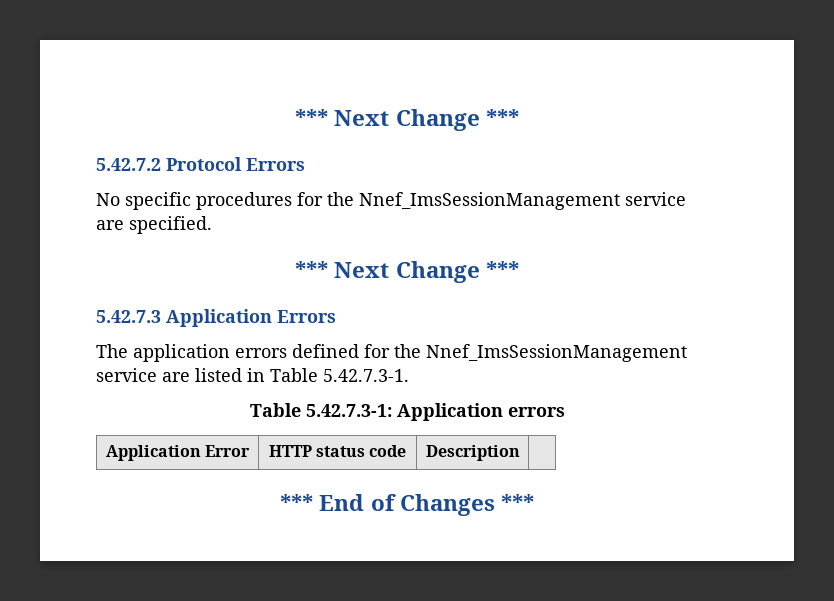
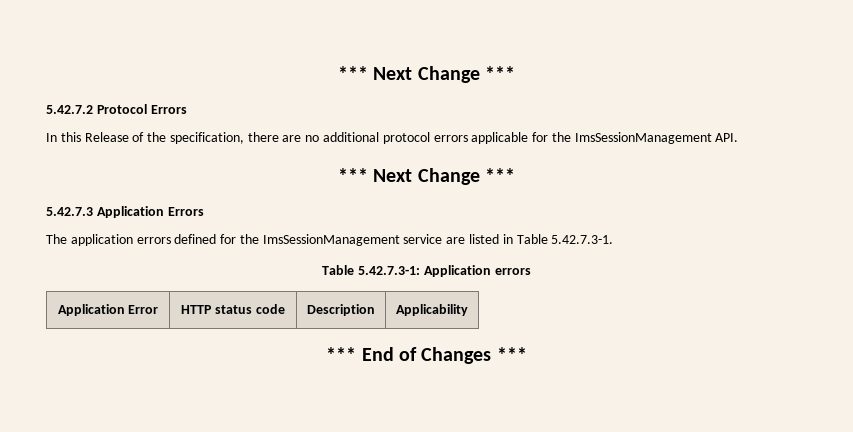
[96,192,686,210] [96,216,212,234] No specific procedures for the Nnef_ImsSessionManagement service are specified. -> [46,132,739,144] In this Release of the specification, there are no additional protocol errors applicable for the ImsSessionManagement API.
[426,344,687,362] Nnef_ImsSessionManagement -> [262,234,400,246] ImsSessionManagement
(520, 453) none -> [396,304,468,316] Applicability

